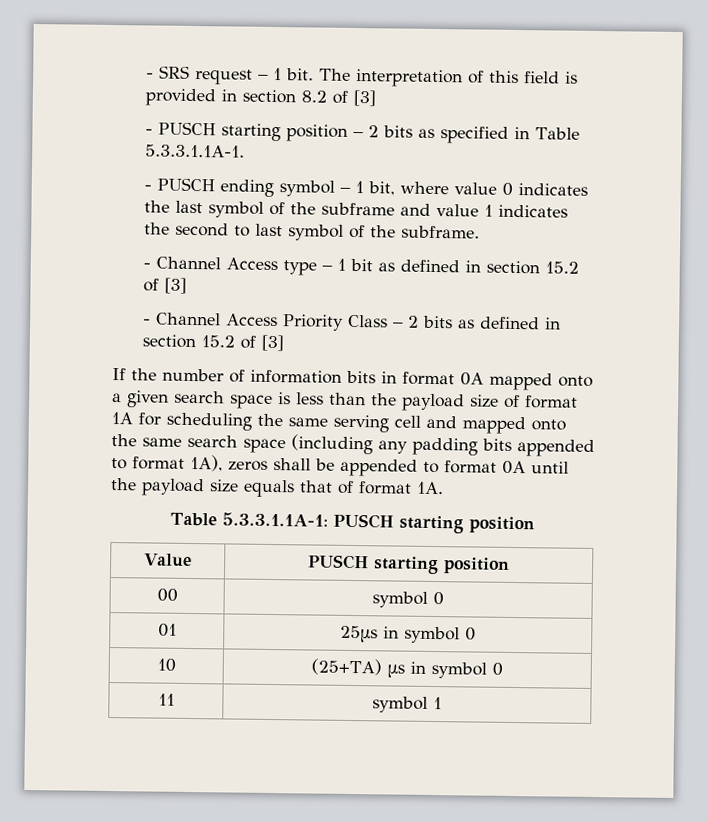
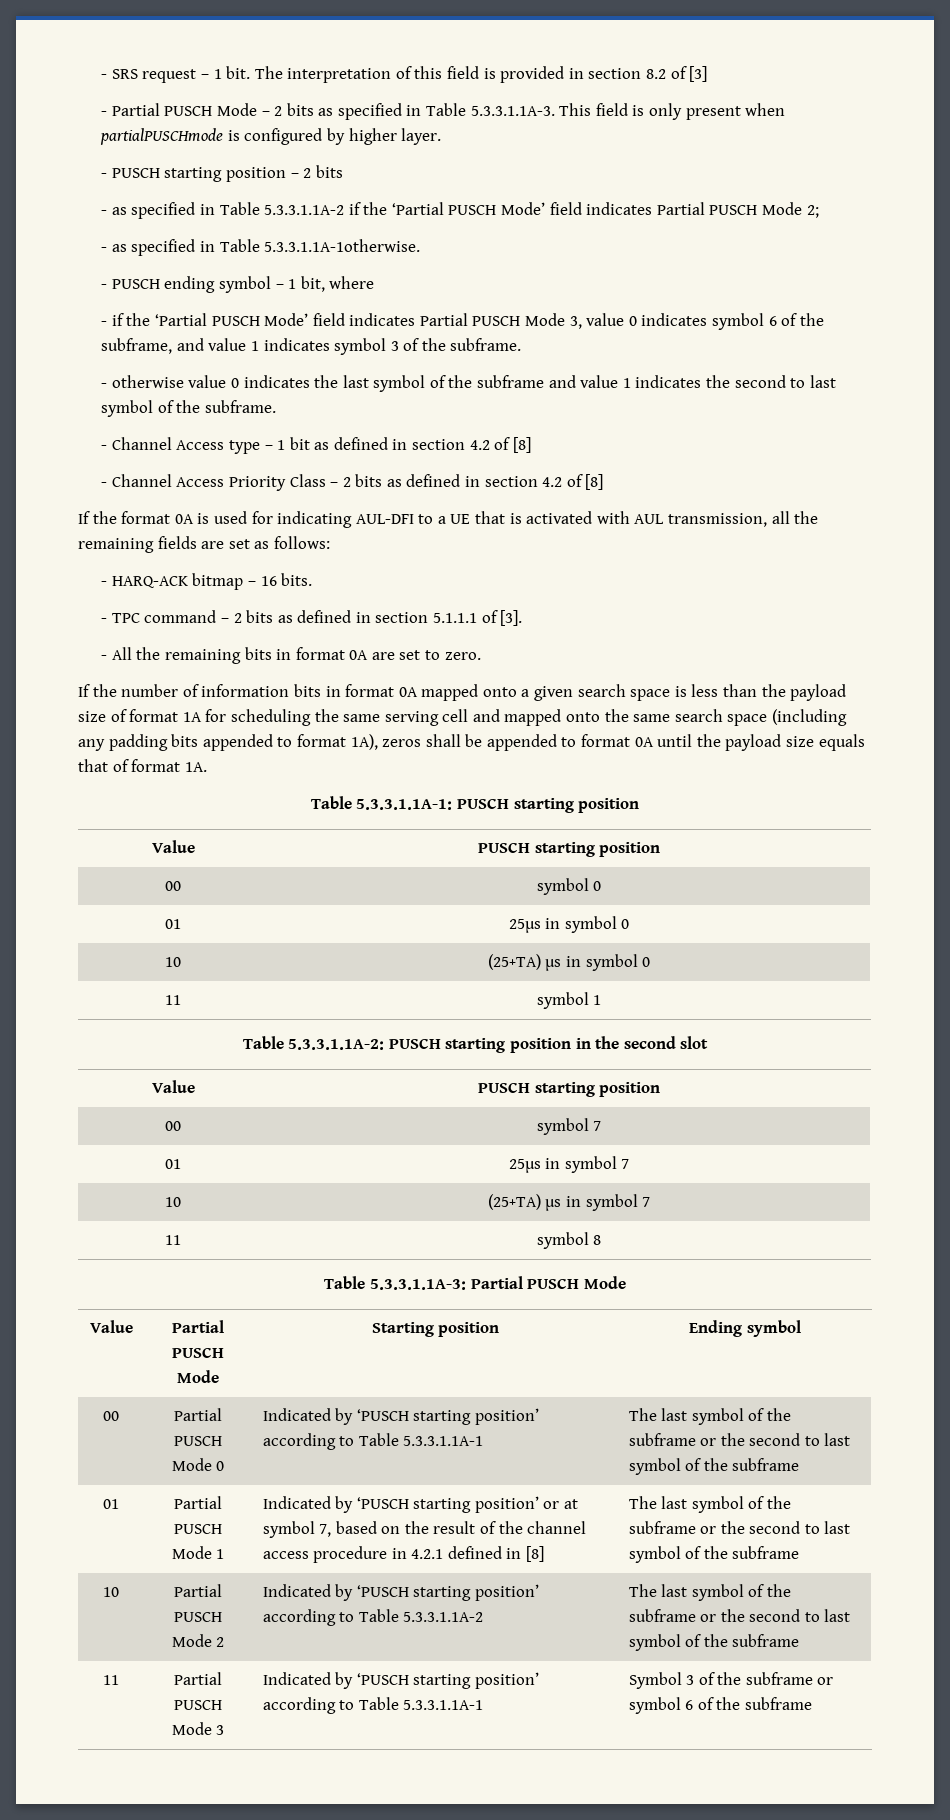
[157,121,348,142] PUSCH starting position -> [111,103,257,116] Partial PUSCH Mode
[144,144,245,158] 5.3.3.1.1A-1. -> [470,103,786,120] [100,128,442,145] [101,165,343,182] [101,202,819,219] [101,239,421,256] 5.3.3.1.1A-3. This field is only present when partialPUSCHmode is configured by higher layer. // - PUSCH starting position – 2 bits // - as specified in Table 5.3.3.1.1A-2 if the ‘Partial PUSCH Mode’ field indicates Partial PUSCH Mode 2; // - as specified in Table 5.3.3.1.1A-1otherwise.
(449, 188) none -> [101,313,824,330] [101,338,522,355] [101,375,184,388] // - if the ‘Partial PUSCH Mode’ field indicates Partial PUSCH Mode 3, value 0 indicates symbol 6 of the subframe, and value 1 indicates symbol 3 of the subframe. // - otherwise
[544,261,579,274] [142,277,187,294] 15.2 of [3] -> [469,437,531,453] 4.2 of [8]
[200,334,284,352] 15.2 of [3] -> [542,474,604,490] [78,511,819,528] [78,536,330,553] [101,573,313,590] [101,610,523,626] [101,647,481,664] 4.2 of [8] // If the format 0A is used for indicating AUL-DFI to a UE that is activated with AUL transmission, all the remaining fields are set as follows: // - HARQ-ACK bitmap – 16 bits. // - TPC command – 2 bits as defined in section 5.1.1.1 of [3]. // - All the remaining bits in format 0A are set to zero.
(442, 703) none -> [242,1036,709,1053] [151,1080,195,1093] [477,1082,661,1097] [165,1121,181,1131] [536,1118,602,1135] [165,1159,181,1169] [508,1156,630,1173] [165,1197,181,1207] [487,1194,651,1211] [165,1235,181,1245] [536,1232,602,1249] [324,1276,626,1290] [89,1320,133,1333] [172,1320,224,1333] [172,1347,224,1358] [177,1370,219,1383] [371,1322,500,1337] [689,1320,801,1337] [103,1411,119,1421] [174,1408,222,1421] [174,1436,222,1446] [171,1458,225,1471] [262,1408,539,1425] [262,1433,484,1450] [628,1408,791,1425] [628,1433,851,1446] [628,1458,800,1475] [103,1499,119,1509] [174,1496,222,1509] [174,1524,222,1534] [171,1546,225,1559] [262,1496,579,1513] [262,1521,587,1538] [262,1546,545,1563] [628,1496,791,1513] [628,1521,851,1534] [628,1546,800,1563] [103,1587,119,1597] [174,1584,222,1597] [174,1612,222,1622] [171,1634,225,1647] [262,1584,539,1601] [262,1609,484,1626] [628,1584,791,1601] [628,1609,851,1622] [628,1634,800,1651] [103,1675,119,1685] [174,1672,222,1685] [174,1700,222,1710] [171,1722,225,1735] [262,1672,539,1689] [262,1697,484,1714] [628,1672,834,1689] [628,1697,812,1714] // Table 5.3.3.1.1A-2: PUSCH starting position in the second slot // Value | PUSCH starting position // 00 | symbol 7 // 01 | 25µs in symbol 7 // 10 | (25+TA) µs in symbol 7 // 11 | symbol 8 // Table 5.3.3.1.1A-3: Partial PUSCH Mode // Value | Partial PUSCH Mode | Starting position | Ending symbol // 00 | Partial PUSCH Mode 0 | Indicated by ‘PUSCH starting position’ according to Table 5.3.3.1.1A-1 | The last symbol of the subframe or the second to last symbol of the subframe // 01 | Partial PUSCH Mode 1 | Indicated by ‘PUSCH starting position’ or at symbol 7, based on the result of the channel access procedure in 4.2.1 defined in [8] | The last symbol of the subframe or the second to last symbol of the subframe // 10 | Partial PUSCH Mode 2 | Indicated by ‘PUSCH starting position’ according to Table 5.3.3.1.1A-2 | The last symbol of the subframe or the second to last symbol of the subframe // 11 | Partial PUSCH Mode 3 | Indicated by ‘PUSCH starting position’ according to Table 5.3.3.1.1A-1 | Symbol 3 of the subframe or symbol 6 of the subframe

